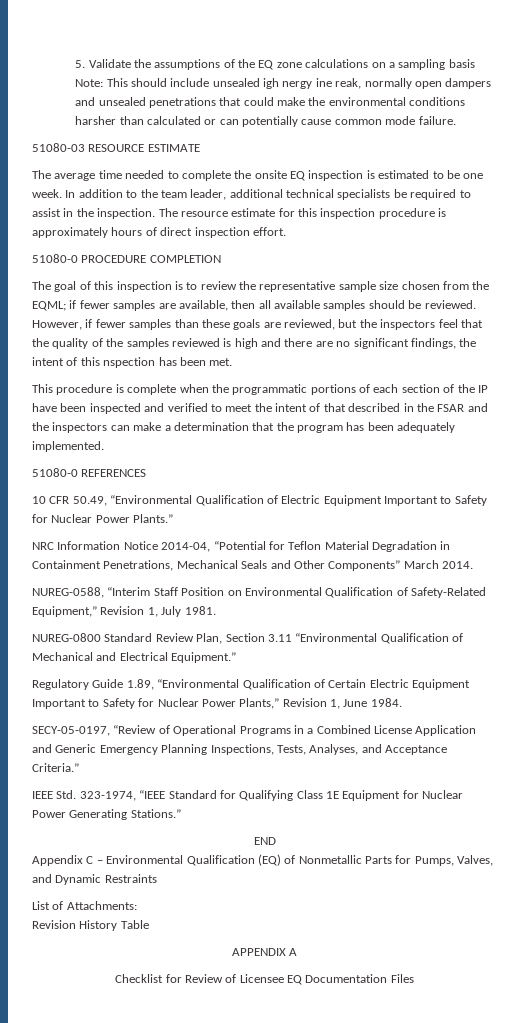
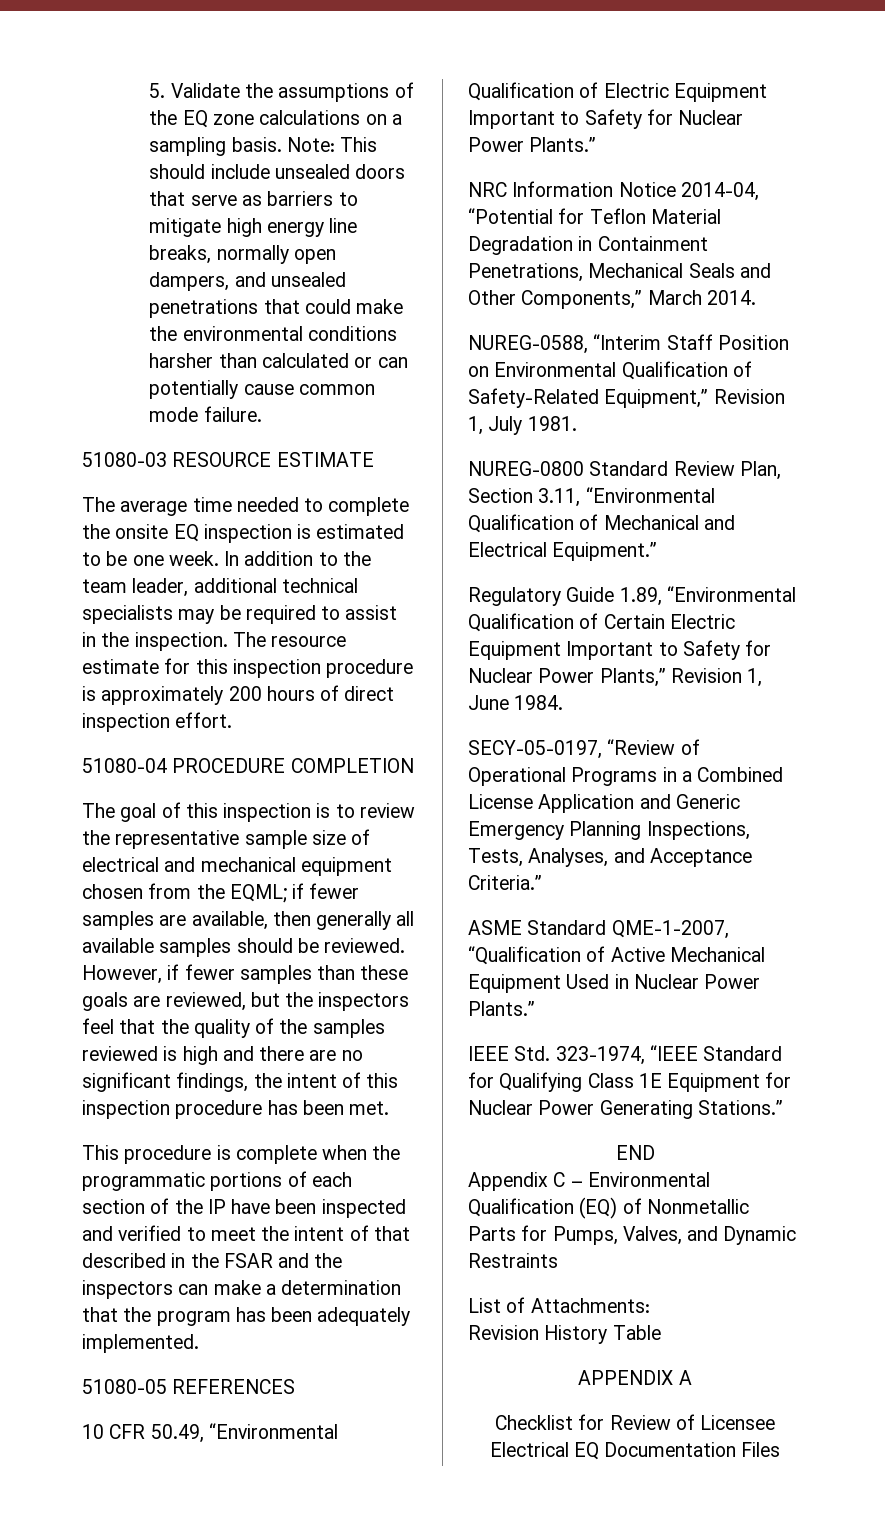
[448,59,475,68] basis -> [231,137,282,152] basis.
[263,78,362,89] igh nergy ine reak, -> [355,164,406,179] [149,191,358,206] [149,218,358,237] [149,245,212,264] doors that serve as barriers to mitigate high energy line breaks,
[445,78,492,89] dampers -> [149,272,230,291] dampers,
(391, 194) none -> [178,609,215,624] may
(108, 232) none -> [228,686,262,701] 200
[32,254,78,263] 51080-0 -> [82,758,167,773] 51080-04
(399, 285) none -> [351,829,371,845] [82,857,392,876] of electrical and mechanical equipment
(256, 304) none -> [316,911,392,930] generally
[103,357,156,368] nspection -> [82,1100,263,1119] inspection procedure
[32,468,78,477] 51080-0 -> [82,1379,167,1394] 51080-05
[328,560,401,571] Components” -> [521,290,643,309] Components,”
[267,634,292,642] 3.11 -> [538,488,581,507] 3.11,
(79, 767) none -> [468,920,729,939] [468,946,765,965] [468,974,761,993] [468,1001,535,1016] // ASME Standard QME-1-2007, “Qualification of Active Mechanical Equipment Used in Nuclear Power Plants.”
(284, 978) none -> [489,1442,569,1457] Electrical

